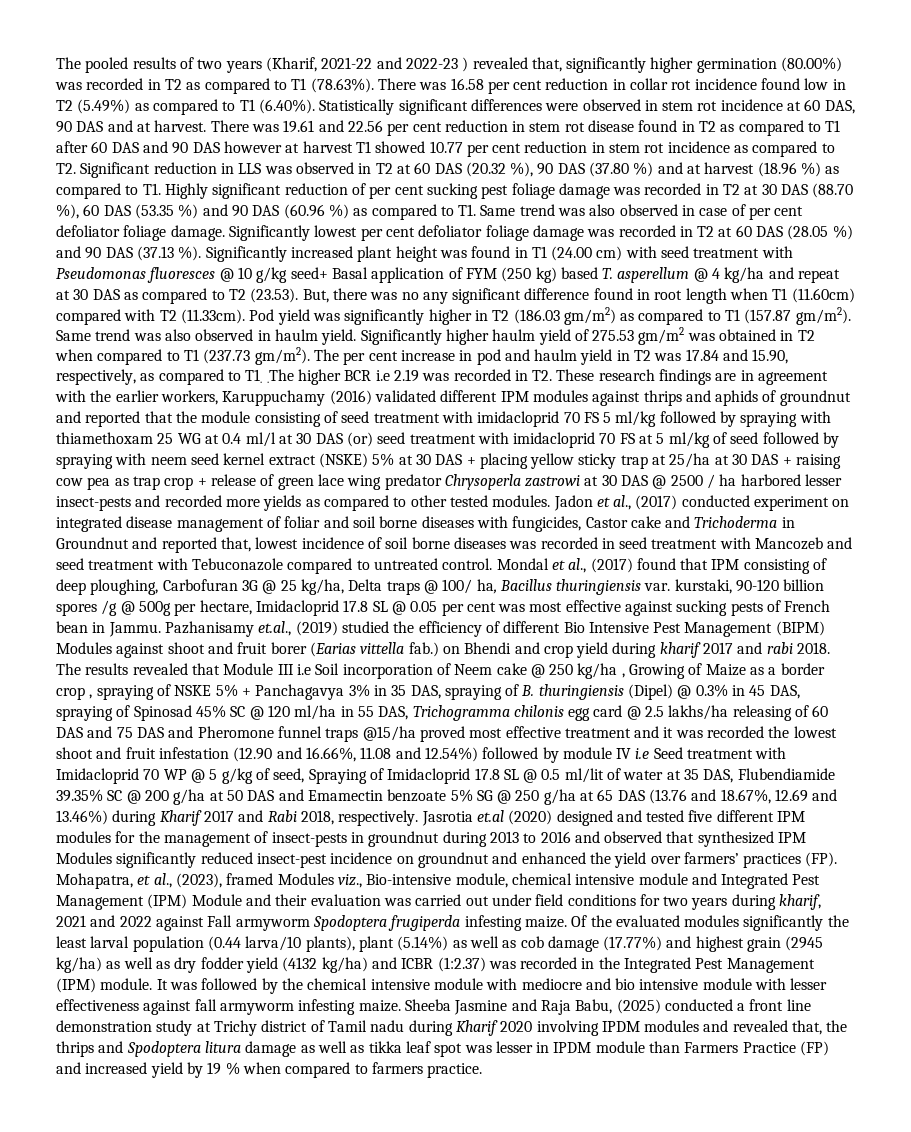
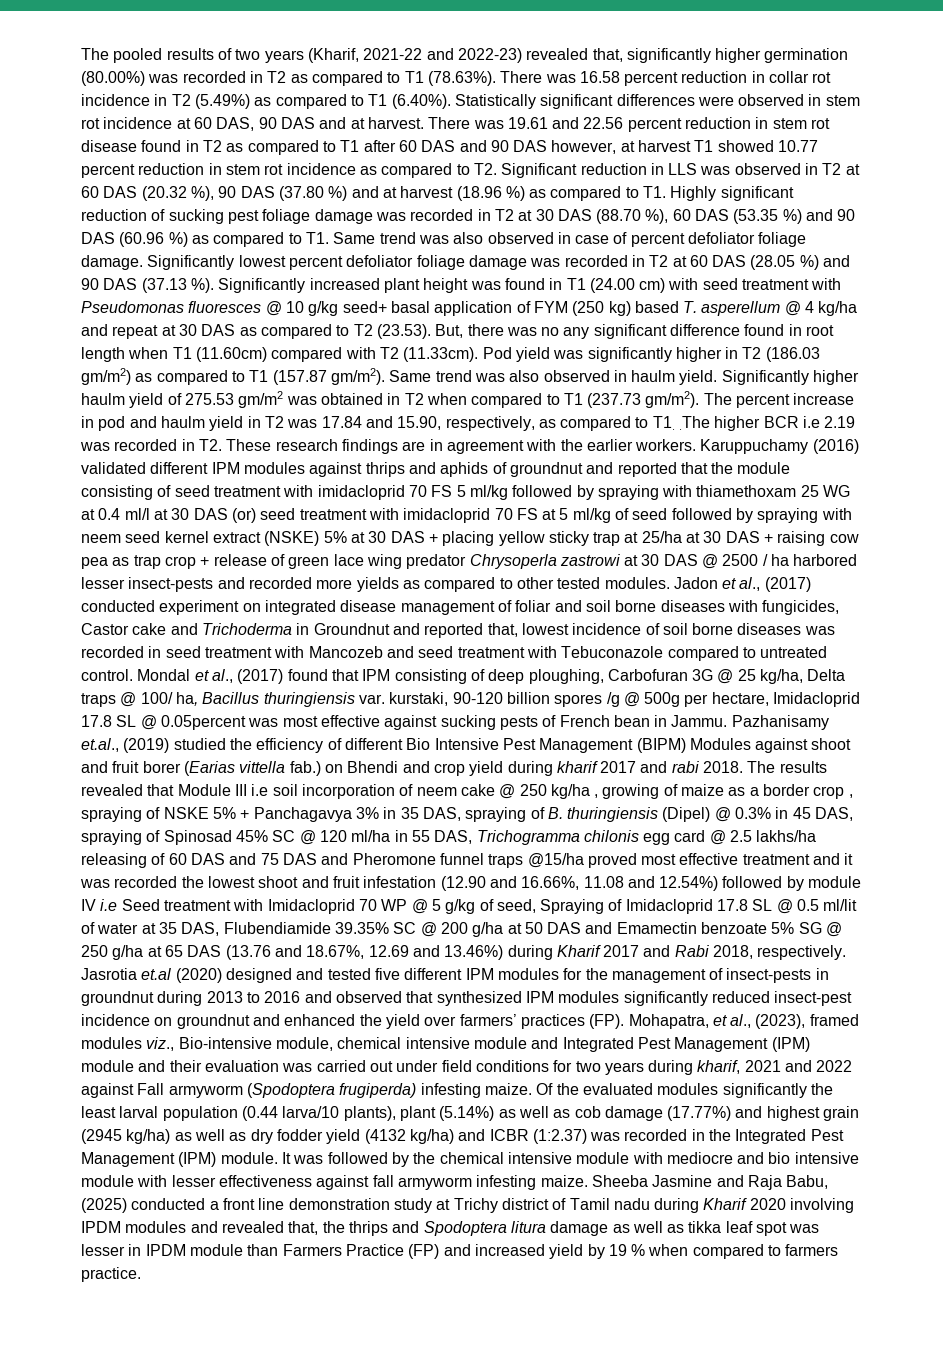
[405,57,469,72] 2022-23 ) -> [457,48,522,63] 2022-23)
[487,80,543,94] per cent -> [624,72,679,86] percent
[761,78,829,90] found low -> (150, 100) none
[387,122,442,136] per cent -> [627,118,682,132] percent
[223,141,282,153] however -> [551,140,617,154] however,
[466,143,522,157] per cent -> [81,164,135,178] percent
[369,185,424,199] per cent -> (166, 215) none
[749,206,804,220] per cent -> [630,233,685,247] percent
[360,227,415,241] per cent -> [288,256,343,270] percent
[331,267,368,279] Basal -> [390,301,430,313] basal
[343,351,398,365] per cent -> [736,394,791,408] percent
[160,390,218,405] workers, -> [635,439,697,451] workers.
[410,601,496,616] 0.05 per cent -> [160,715,246,730] 0.05percent
[315,663,340,675] Soil -> [272,784,298,796] soil
[454,664,493,675] Neem -> [416,787,457,796] neem
[629,663,746,679] Growing of Maize -> [602,784,725,799] growing of maize
[56,852,112,864] Modules -> [558,991,620,1003] modules
[277,873,334,885] Modules -> [81,1037,142,1049] modules
[191,894,242,906] Module -> [81,1060,134,1072] module
[312,915,461,931] Spodoptera frugiperda -> [246,1083,417,1098] (Spodoptera frugiperda)

